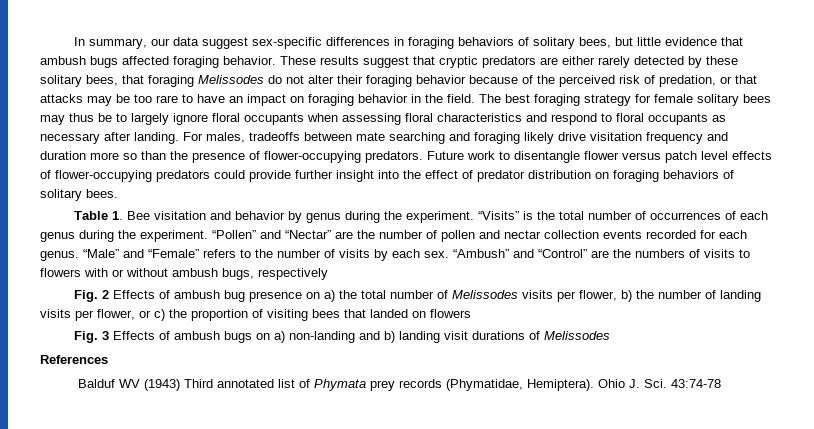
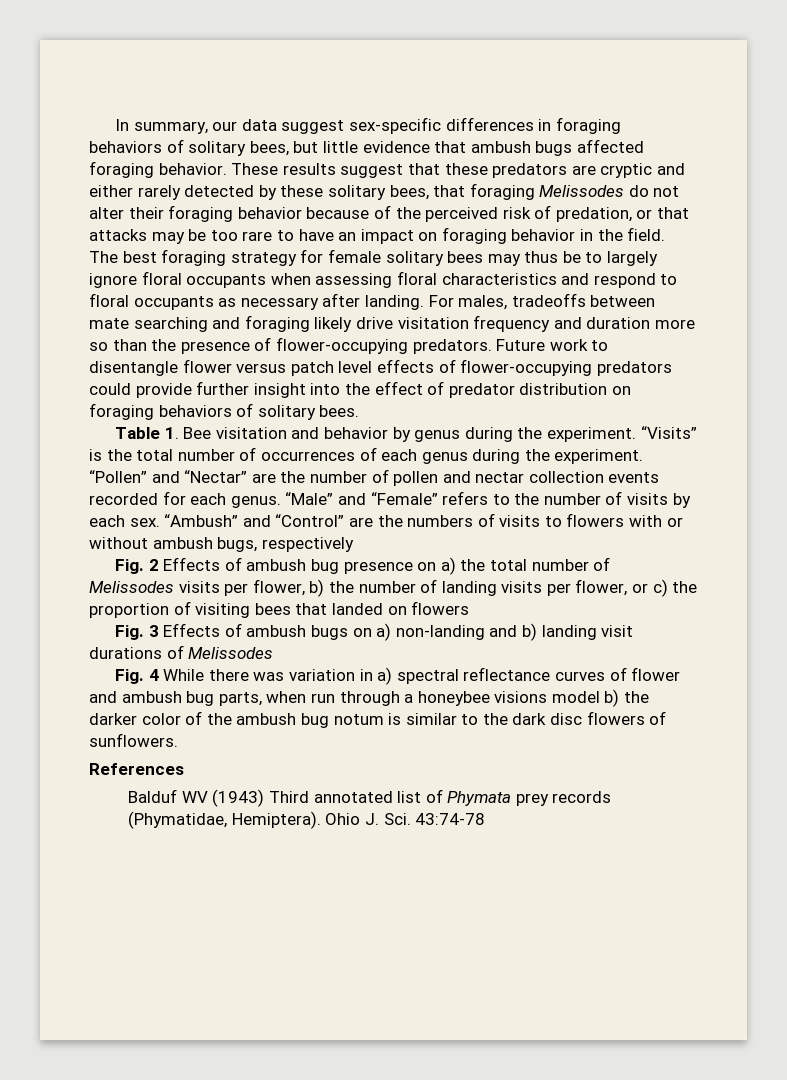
[439,56,478,68] cryptic -> [444,163,488,175] these
(558, 61) none -> [600,163,685,178] cryptic and
(610, 335) none -> [115,667,681,685] [89,689,650,707] [89,711,667,728] [89,733,178,747] // Fig. 4 While there was variation in a) spectral reflectance curves of flower and ambush bug parts, when run through a honeybee visions model b) the darker color of the ambush bug notum is similar to the dark disc flowers of sunflowers.

